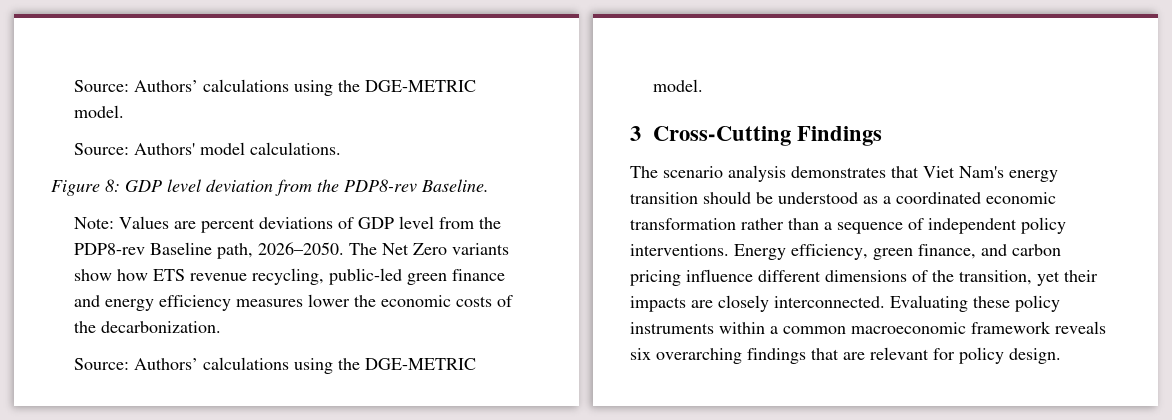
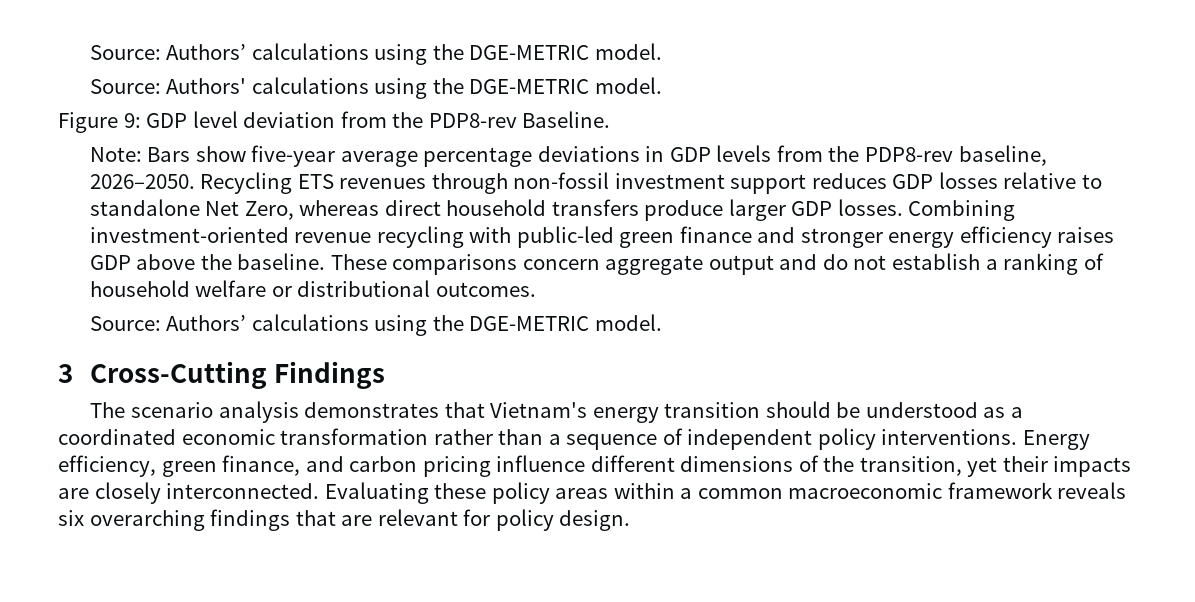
[200,142,342,155] model calculations. -> [251,77,662,99] calculations using the DGE-METRIC model.
[105,179,120,192] 8: -> [123,113,141,128] 9:
[119,216,502,233] [74,242,510,259] [74,268,325,285] Values are percent deviations of GDP level from the PDP8-rev Baseline path, 2026–2050. The Net Zero variants show how ETS revenue recycling, -> [147,145,1047,167] [89,172,1102,194] [89,199,1016,221] [89,226,512,248] Bars show five-year average percentage deviations in GDP levels from the PDP8-rev baseline, 2026–2050. Recycling ETS revenues through non-fossil investment support reduces GDP losses relative to standalone Net Zero, whereas direct household transfers produce larger GDP losses. Combining investment-oriented revenue recycling with
(101, 301) none -> [800,228,883,248] stronger
[236,294,514,307] [74,321,222,333] measures lower the economic costs of the decarbonization. -> [1057,227,1115,243] [89,253,1104,275] [89,280,536,297] raises GDP above the baseline. These comparisons concern aggregate output and do not establish a ranking of household welfare or distributional outcomes.
[923,166,1004,178] Viet Nam's -> [490,402,588,418] Vietnam's
[630,322,714,334] instruments -> [555,488,609,499] areas

